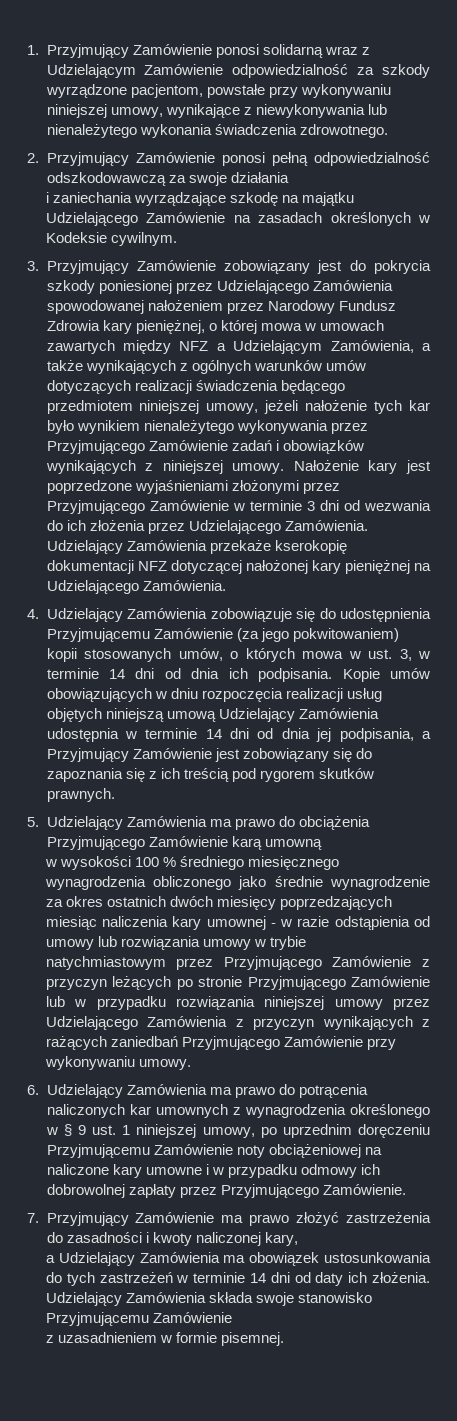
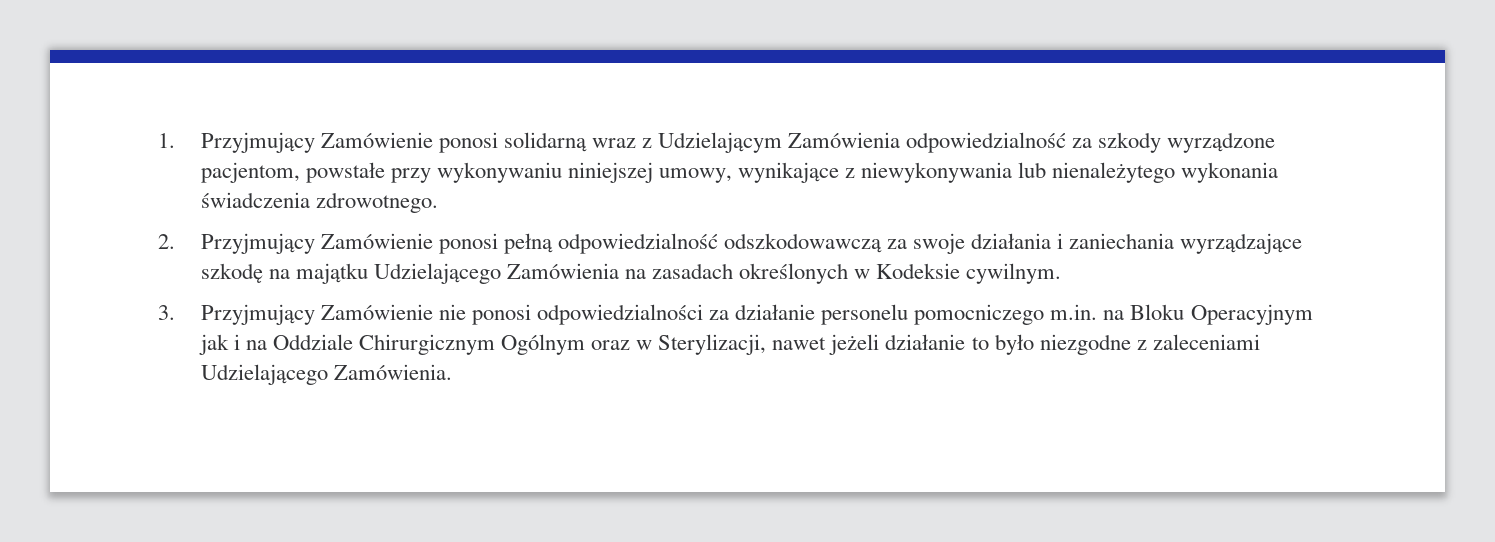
[144,64,224,75] Zamówienie -> [788,132,901,148] Zamówienia
(289, 177) // -> (1052, 241) none
[146,212,226,223] Zamówienie -> [506,263,619,279] Zamówienia
[224,260,432,274] [46,280,393,294] [46,300,396,314] [46,320,384,334] [46,340,431,354] [46,360,366,374] [46,380,345,394] [46,400,431,414] [46,420,368,434] [46,440,364,454] [45,460,431,474] [46,480,340,494] [46,500,431,514] [46,520,368,534] [46,540,347,554] [46,560,431,574] [46,580,226,594] [27,608,431,622] [46,628,399,642] [46,648,430,662] [46,668,430,682] [46,688,382,702] [46,708,379,722] [46,728,432,742] [46,748,372,762] [46,768,374,782] [46,788,115,802] [27,816,370,830] [46,836,322,850] [44,856,340,870] [44,876,431,890] [45,896,393,910] [45,916,430,930] [45,936,307,950] [45,956,431,970] [45,976,430,990] [45,996,430,1010] [45,1016,430,1030] [45,1036,397,1050] [44,1056,191,1070] [27,1084,368,1098] [46,1104,430,1118] [45,1124,431,1138] [46,1144,382,1158] [46,1164,380,1178] [46,1184,406,1198] [27,1212,431,1226] [46,1232,298,1246] [45,1252,431,1266] [45,1272,430,1286] [45,1292,373,1306] [45,1312,232,1326] [45,1332,285,1346] zobowiązany jest do pokrycia szkody poniesionej przez Udzielającego Zamówienia spowodowanej nałożeniem przez Narodowy Fundusz Zdrowia kary pieniężnej, o której mowa w umowach zawartych między NFZ a Udzielającym Zamówienia, a także wynikających z ogólnych warunków umów dotyczących realizacji świadczenia będącego przedmiotem niniejszej umowy, jeżeli nałożenie tych kar było wynikiem nienależytego wykonywania przez Przyjmującego Zamówienie zadań i obowiązków wynikających z niniejszej umowy. Nałożenie kary jest poprzedzone wyjaśnieniami złożonymi przez Przyjmującego Zamówienie w terminie 3 dni od wezwania do ich złożenia przez Udzielającego Zamówienia. Udzielający Zamówienia przekaże kserokopię dokumentacji NFZ dotyczącej nałożonej kary pieniężnej na Udzielającego Zamówienia. // 4. Udzielający Zamówienia zobowiązuje się do udostępnienia Przyjmującemu Zamówienie (za jego pokwitowaniem) kopii stosowanych umów, o których mowa w ust. 3, w terminie 14 dni od dnia ich podpisania. Kopie umów obowiązujących w dniu rozpoczęcia realizacji usług objętych niniejszą umową Udzielający Zamówienia udostępnia w terminie 14 dni od dnia jej podpisania, a Przyjmujący Zamówienie jest zobowiązany się do zapoznania się z ich treścią pod rygorem skutków prawnych. // 5. Udzielający Zamówienia ma prawo do obciążenia Przyjmującego Zamówienie karą umowną // w wysokości 100 % średniego miesięcznego wynagrodzenia obliczonego jako średnie wynagrodzenie za okres ostatnich dwóch miesięcy poprzedzających miesiąc naliczenia kary umownej - w razie odstąpienia od umowy lub rozwiązania umowy w trybie natychmiastowym przez Przyjmującego Zamówienie z przyczyn leżących po stronie Przyjmującego Zamówienie lub w przypadku rozwiązania niniejszej umowy przez Udzielającego Zamówienia z przyczyn wynikających z rażących zaniedbań Przyjmującego Zamówienie przy wykonywaniu umowy. // 6. Udzielający Zamówienia ma prawo do potrącenia naliczonych kar umownych z wynagrodzenia określonego w § 9 ust. 1 niniejszej umowy, po uprzednim doręczeniu Przyjmującemu Zamówienie noty obciążeniowej na naliczone kary umowne i w przypadku odmowy ich dobrowolnej zapłaty przez Przyjmującego Zamówienie. // 7. Przyjmujący Zamówienie ma prawo złożyć zastrzeżenia do zasadności i kwoty naliczonej kary, // a Udzielający Zamówienia ma obowiązek ustosunkowania do tych zastrzeżeń w terminie 14 dni od daty ich złożenia. Udzielający Zamówienia składa swoje stanowisko Przyjmującemu Zamówienie // z uzasadnieniem w formie pisemnej. -> [438,304,1313,325] [198,334,1260,355] [200,364,452,385] nie ponosi odpowiedzialności za działanie personelu pomocniczego m.in. na Bloku Operacyjnym jak i na Oddziale Chirurgicznym Ogólnym oraz w Sterylizacji, nawet jeżeli działanie to było niezgodne z zaleceniami Udzielającego Zamówienia.

